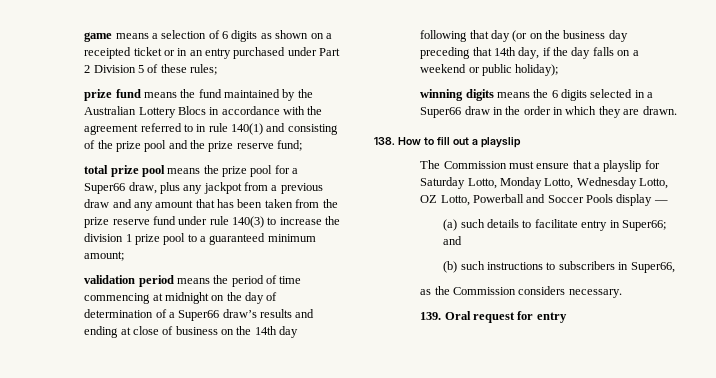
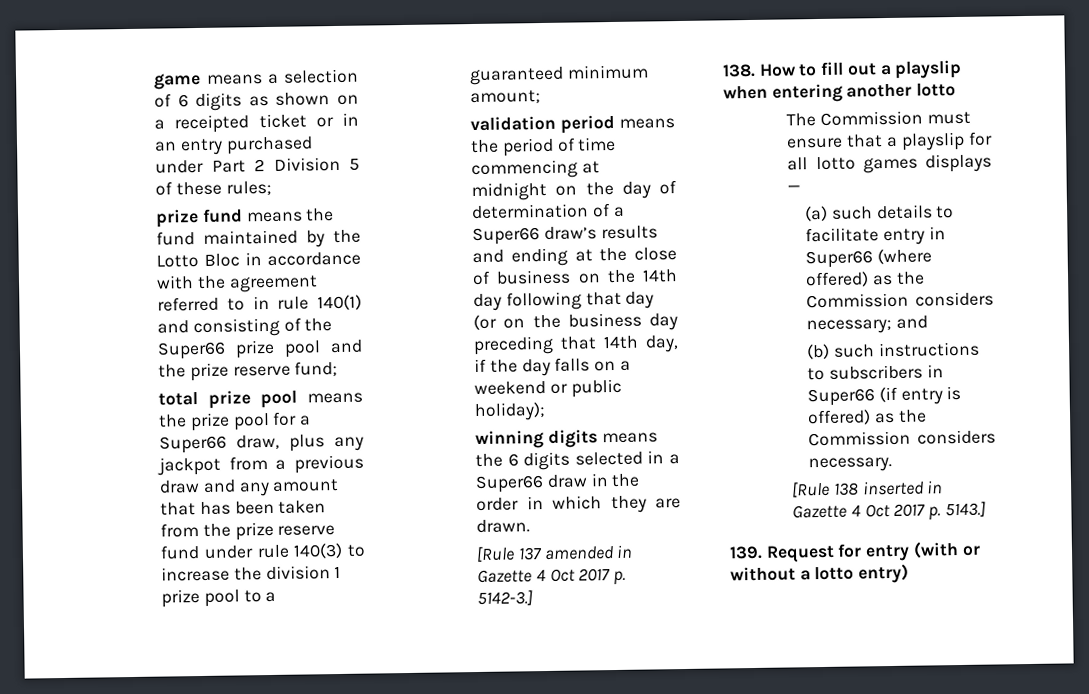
[84,106,206,118] Australian Lottery Blocs -> [156,253,241,268] Lotto Bloc
(113, 144) none -> [157,341,227,360] Super66
(131, 331) none -> [599,247,628,262] the
(677, 110) none -> [476,544,634,562] [477,568,627,586] [477,590,534,606] // [Rule 137 amended in Gazette 4 Oct 2017 p. 5142-3.]
(521, 142) none -> [723,83,957,103] when entering another lotto
[420,177,669,189] [420,194,653,206] Saturday Lotto, Monday Lotto, Wednesday Lotto, OZ Lotto, Powerball and Soccer Pools display -> [787,153,992,174] all lotto games displays
[621,220,666,231] Super66; -> [805,248,932,269] [805,271,925,288] [806,291,994,309] [806,318,893,335] Super66 (where offered) as the Commission considers necessary;
[630,262,675,273] Super66, // -> [807,385,962,407] [807,409,872,426] Super66 (if entry is offered)
[420,311,567,323] 139. Oral request for entry -> [791,480,944,498] [792,501,986,521] [729,541,981,563] [730,563,910,584] [Rule 138 inserted in Gazette 4 Oct 2017 p. 5143.] // 139. Request for entry (with or without a lotto entry)

